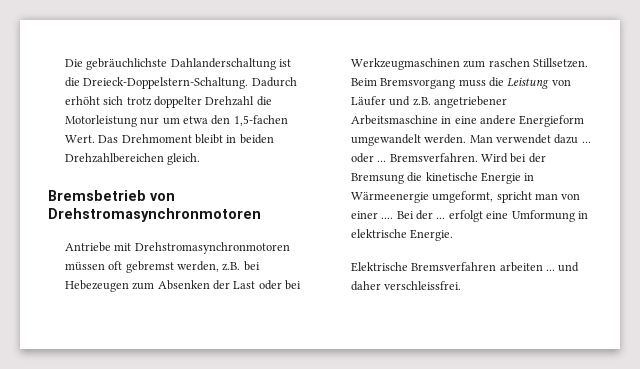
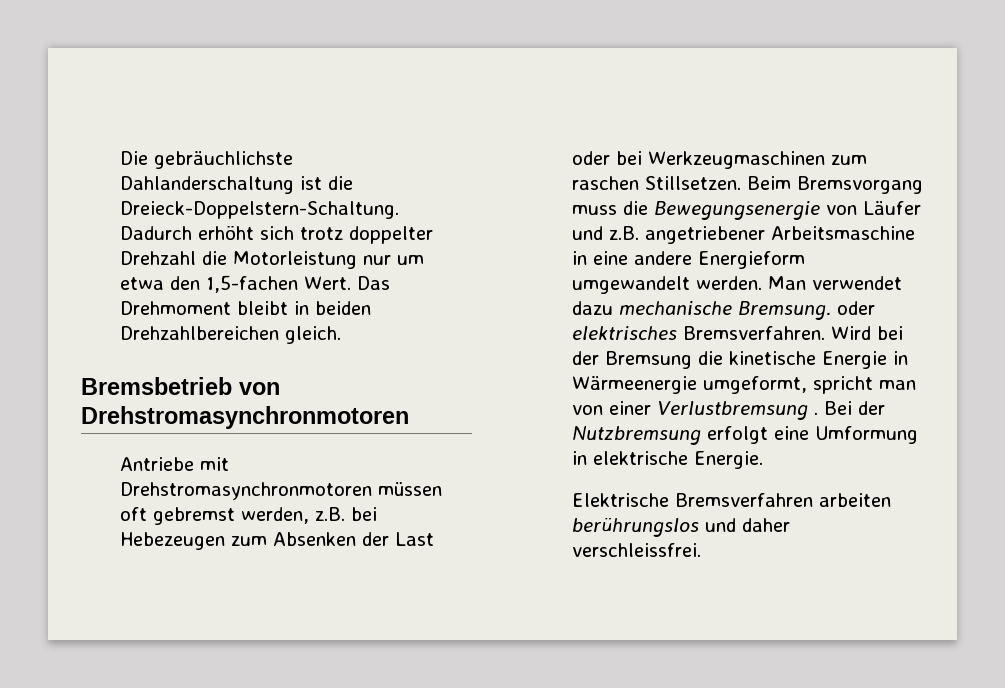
[507,77,550,89] Leistung -> [653,201,820,220] Bewegungsenergie
[581,141,591,143] [350,153,387,163] ... oder ... -> [618,301,875,320] [571,326,677,340] mechanische Bremsung. oder elektrisches
[381,217,394,219] .... -> [656,401,818,420] Verlustbremsung .
[436,217,446,219] ... -> [571,426,701,445] Nutzbremsung
[545,269,555,271] ... -> [571,518,699,537] berührungslos

